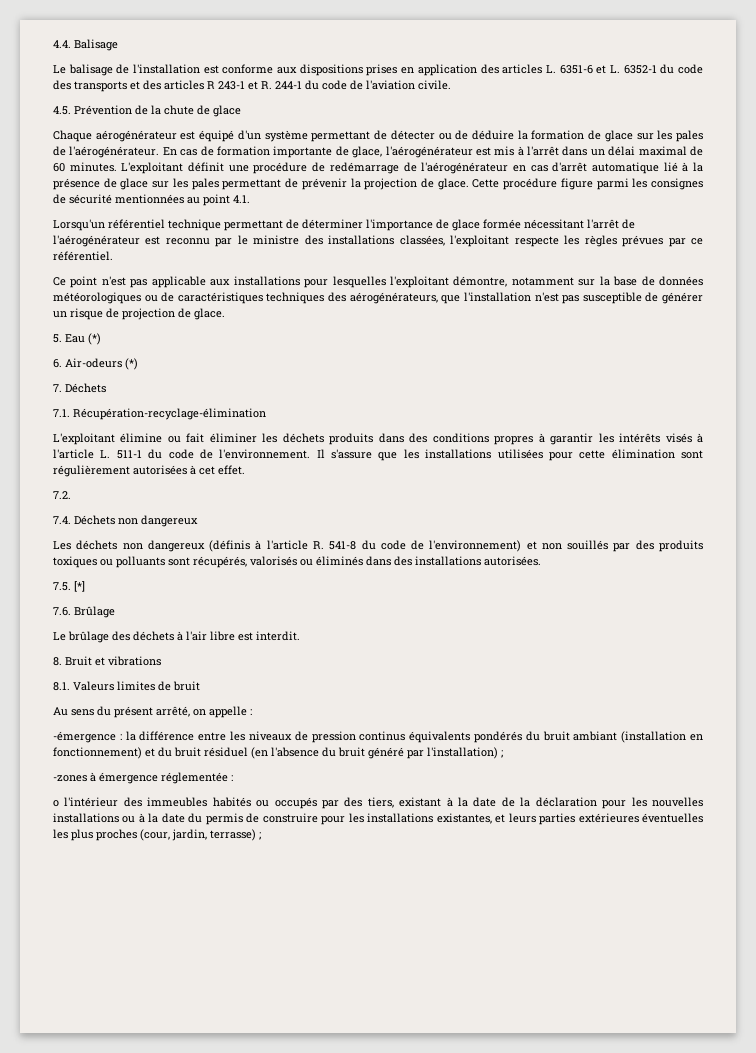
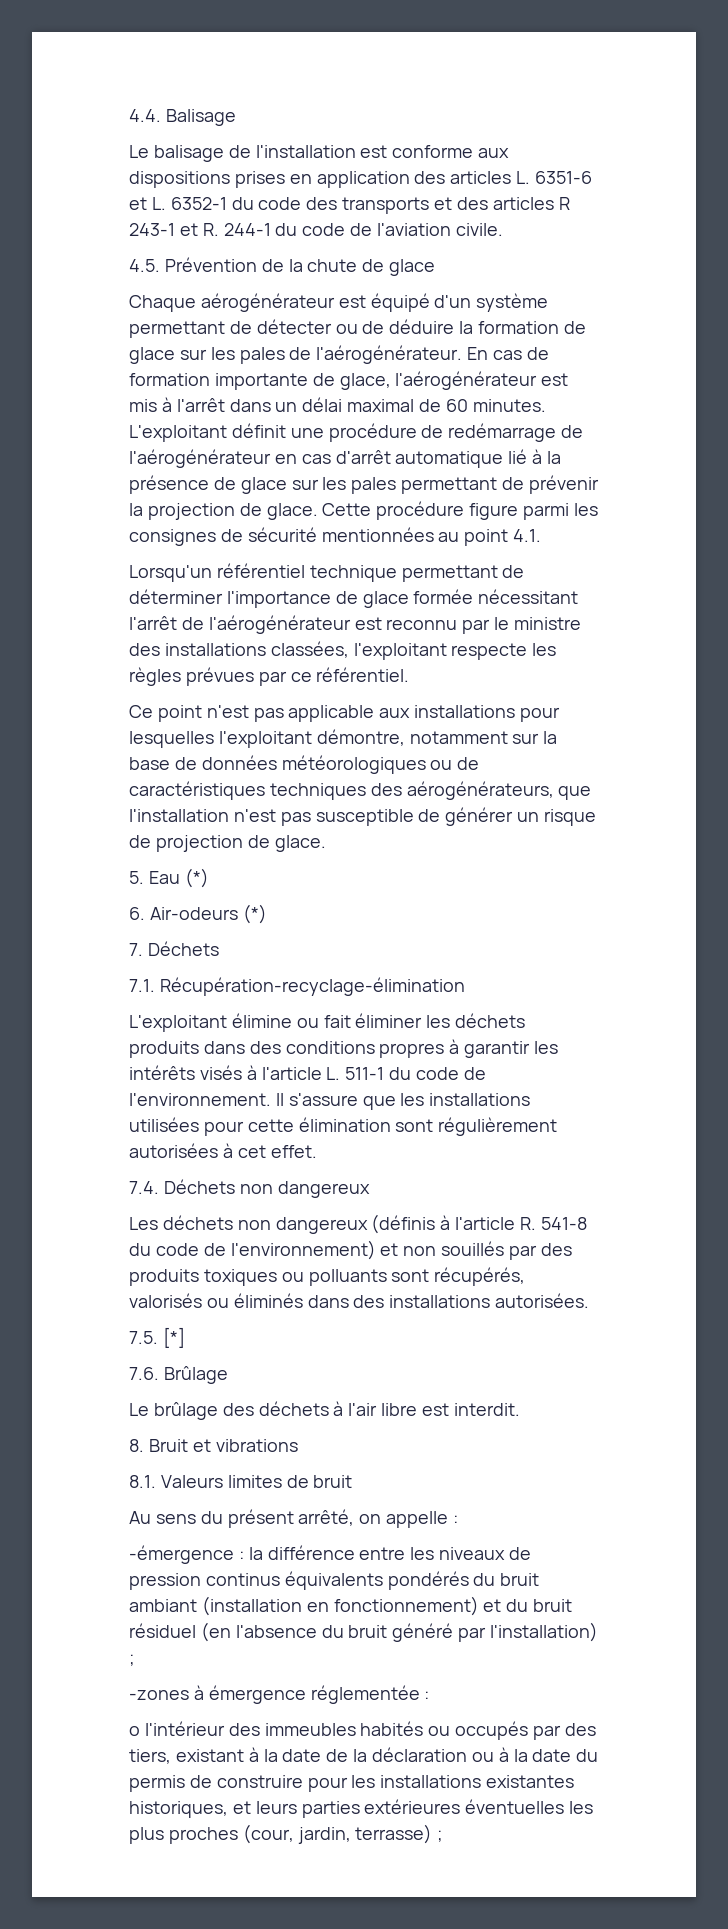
[53,491,71,499] // 7.2. -> (317, 1151) none
[602,797,704,809] [53,813,119,823] pour les nouvelles installations -> (468, 1754) none
[436,813,492,824] existantes, -> [486,1775,575,1788] [129,1801,228,1818] existantes historiques,

